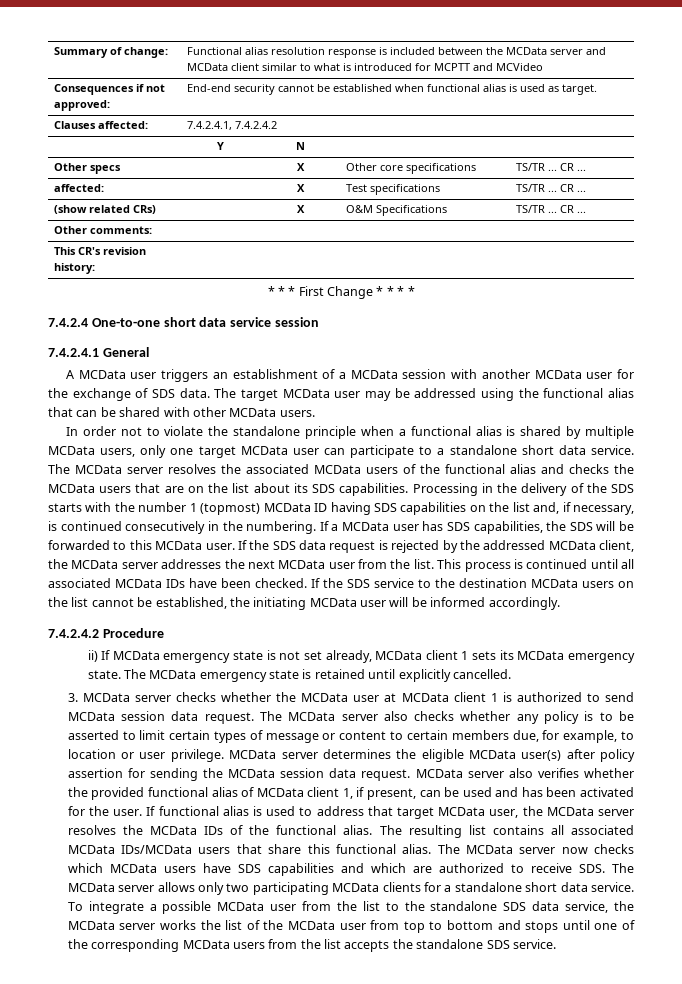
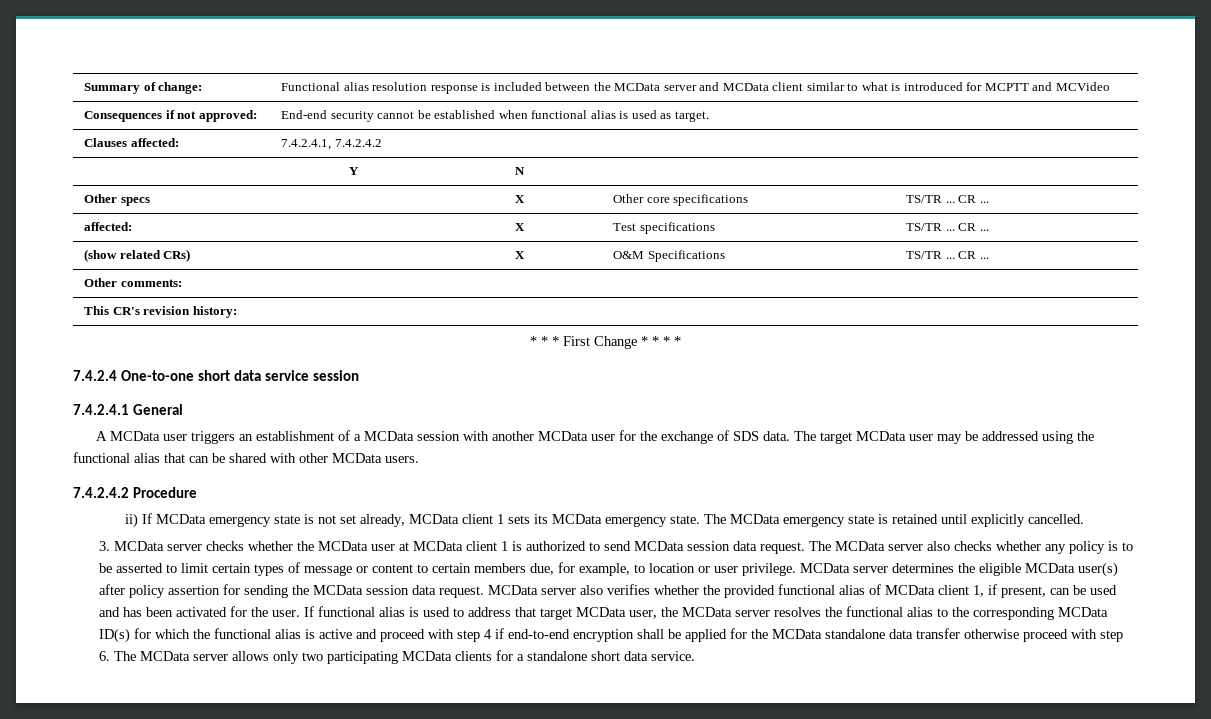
[66,426,634,439] [48,445,635,458] [48,464,634,474] [48,483,635,496] [48,502,634,515] [48,521,634,534] [48,540,634,553] [48,559,634,572] [48,578,634,588] [48,597,560,610] // In order not to violate the standalone principle when a functional alias is shared by multiple MCData users, only one target MCData user can participate to a standalone short data service. The MCData server resolves the associated MCData users of the functional alias and checks the MCData users that are on the list about its SDS capabilities. Processing in the delivery of the SDS starts with the number 1 (topmost) MCData ID having SDS capabilities on the list and, if necessary, is continued consecutively in the numbering. If a MCData user has SDS capabilities, the SDS will be forwarded to this MCData user. If the SDS data request is rejected by the addressed MCData client, the MCData server addresses the next MCData user from the list. This process is continued until all associated MCData IDs have been checked. If the SDS service to the destination MCData users on the list cannot be established, the initiating MCData user will be informed accordingly. -> (419, 459) none
[149,825,634,838] [67,844,634,854] [67,863,605,876] MCData IDs of the functional alias. The resulting list contains all associated MCData IDs/MCData users that share this functional alias. The MCData server now checks which MCData users have SDS capabilities and which are authorized to receive SDS. -> [846,606,1109,620] [99,628,1124,643] [99,651,111,661] functional alias to the corresponding MCData ID(s) for which the functional alias is active and proceed with step 4 if end-to-end encryption shall be applied for the MCData standalone data transfer otherwise proceed with step 6.
[67,901,634,914] [67,920,636,933] [67,939,556,952] To integrate a possible MCData user from the list to the standalone SDS data service, the MCData server works the list of the MCData user from top to bottom and stops until one of the corresponding MCData users from the list accepts the standalone SDS service. -> (696, 656) none

